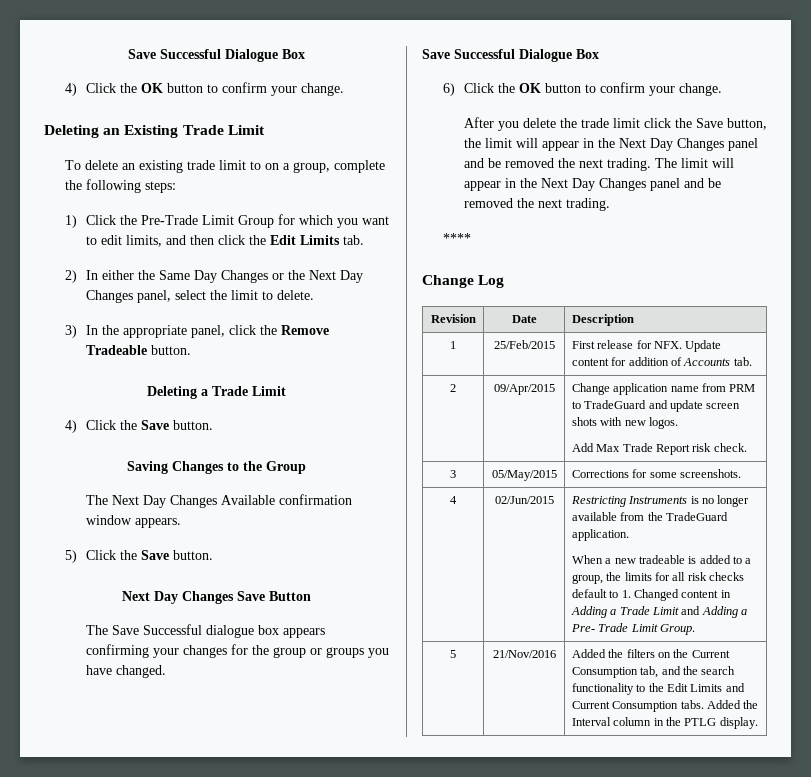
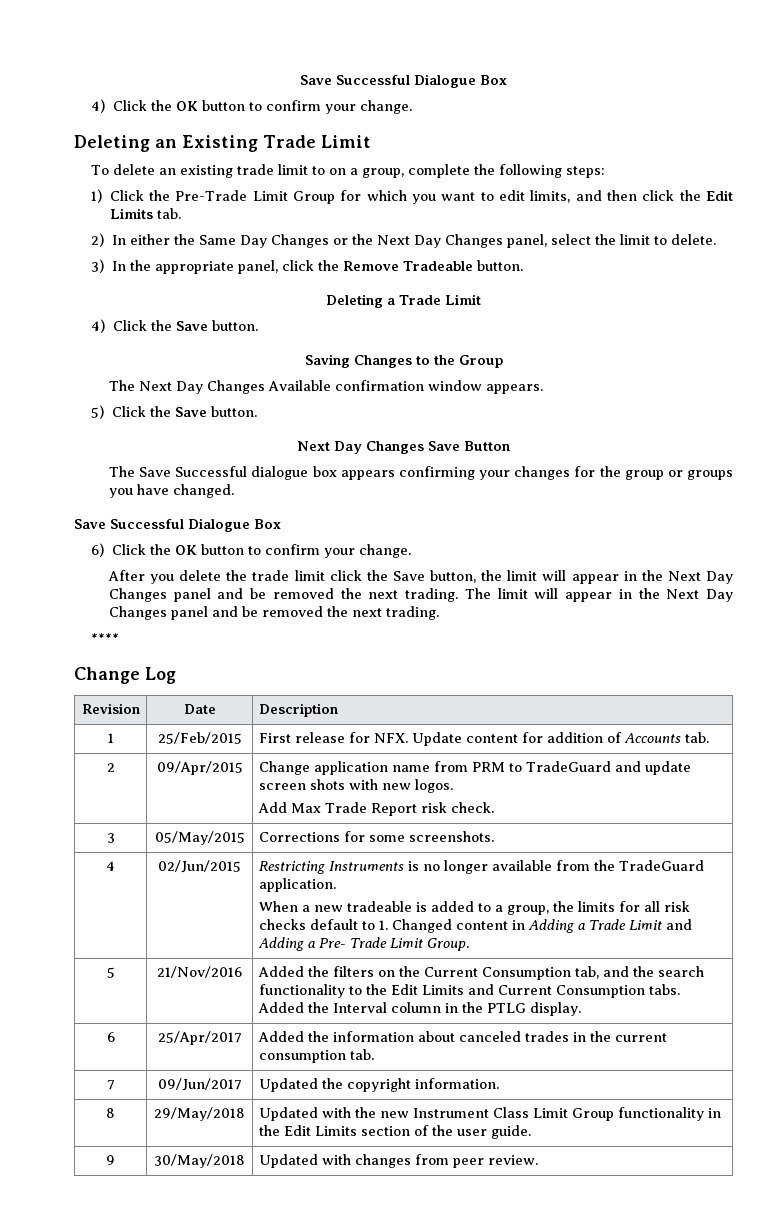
(758, 723) none -> [106,1032,115,1042] [157,1031,242,1045] [257,1031,667,1042] [258,1049,374,1063] [106,1080,115,1090] [157,1078,242,1091] [258,1078,499,1092] [106,1108,115,1118] [154,1107,245,1121] [258,1107,721,1121] [258,1125,531,1139] [106,1155,115,1165] [154,1154,245,1168] [258,1154,538,1168] // 6 | 25/Apr/2017 | Added the information about canceled trades in the current consumption tab. // 7 | 09/Jun/2017 | Updated the copyright information. // 8 | 29/May/2018 | Updated with the new Instrument Class Limit Group functionality in the Edit Limits section of the user guide. // 9 | 30/May/2018 | Updated with changes from peer review.

